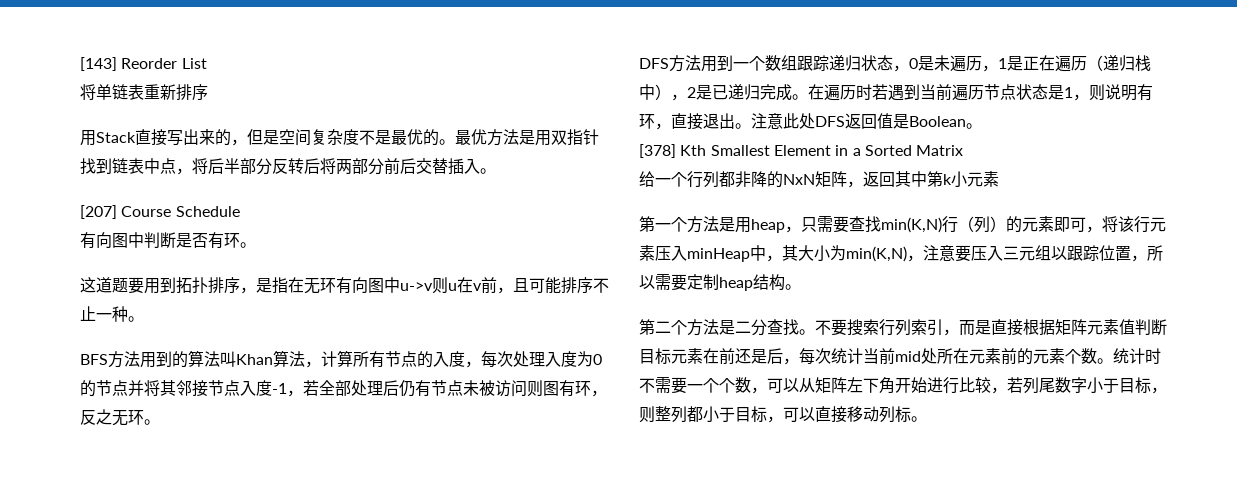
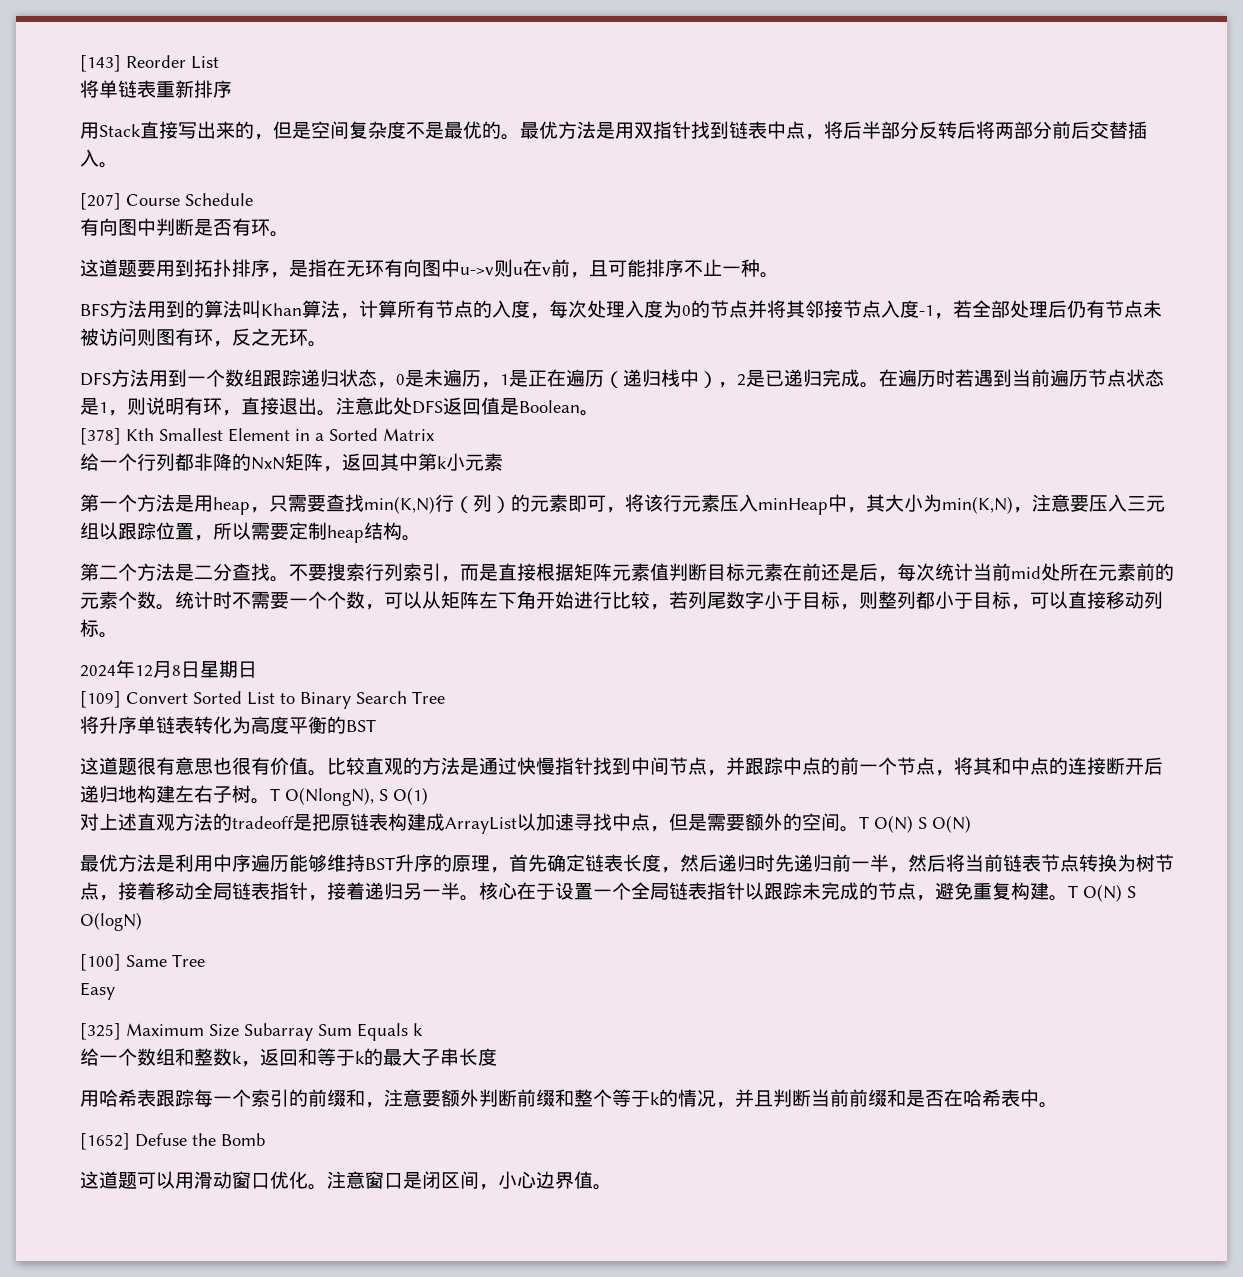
(927, 419) none -> [80,660,257,678] [80,691,445,709] [80,716,376,734] [80,757,1163,776] [80,785,428,806] [80,813,971,834] [80,854,1174,873] [80,882,1136,902] [80,912,142,931] [80,954,205,971] [80,982,115,1000] [80,1023,423,1041] [80,1048,497,1067] [80,1089,1058,1108] [80,1133,265,1150] [80,1171,612,1190] // 2024年12月8日星期日 // [109] Convert Sorted List to Binary Search Tree // 将升序单链表转化为高度平衡的BST // 这道题很有意思也很有价值。比较直观的方法是通过快慢指针找到中间节点，并跟踪中点的前一个节点，将其和中点的连接断开后递归地构建左右子树。T O(NlongN), S O(1) // 对上述直观方法的tradeoff是把原链表构建成ArrayList以加速寻找中点，但是需要额外的空间。T O(N) S O(N) // 最优方法是利用中序遍历能够维持BST升序的原理，首先确定链表长度，然后递归时先递归前一半，然后将当前链表节点转换为树节点，接着移动全局链表指针，接着递归另一半。核心在于设置一个全局链表指针以跟踪未完成的节点，避免重复构建。T O(N) S O(logN) // [100] Same Tree // Easy // [325] Maximum Size Subarray Sum Equals k // 给一个数组和整数k，返回和等于k的最大子串长度 // 用哈希表跟踪每一个索引的前缀和，注意要额外判断前缀和整个等于k的情况，并且判断当前前缀和是否在哈希表中。 // [1652] Defuse the Bomb // 这道题可以用滑动窗口优化。注意窗口是闭区间，小心边界值。

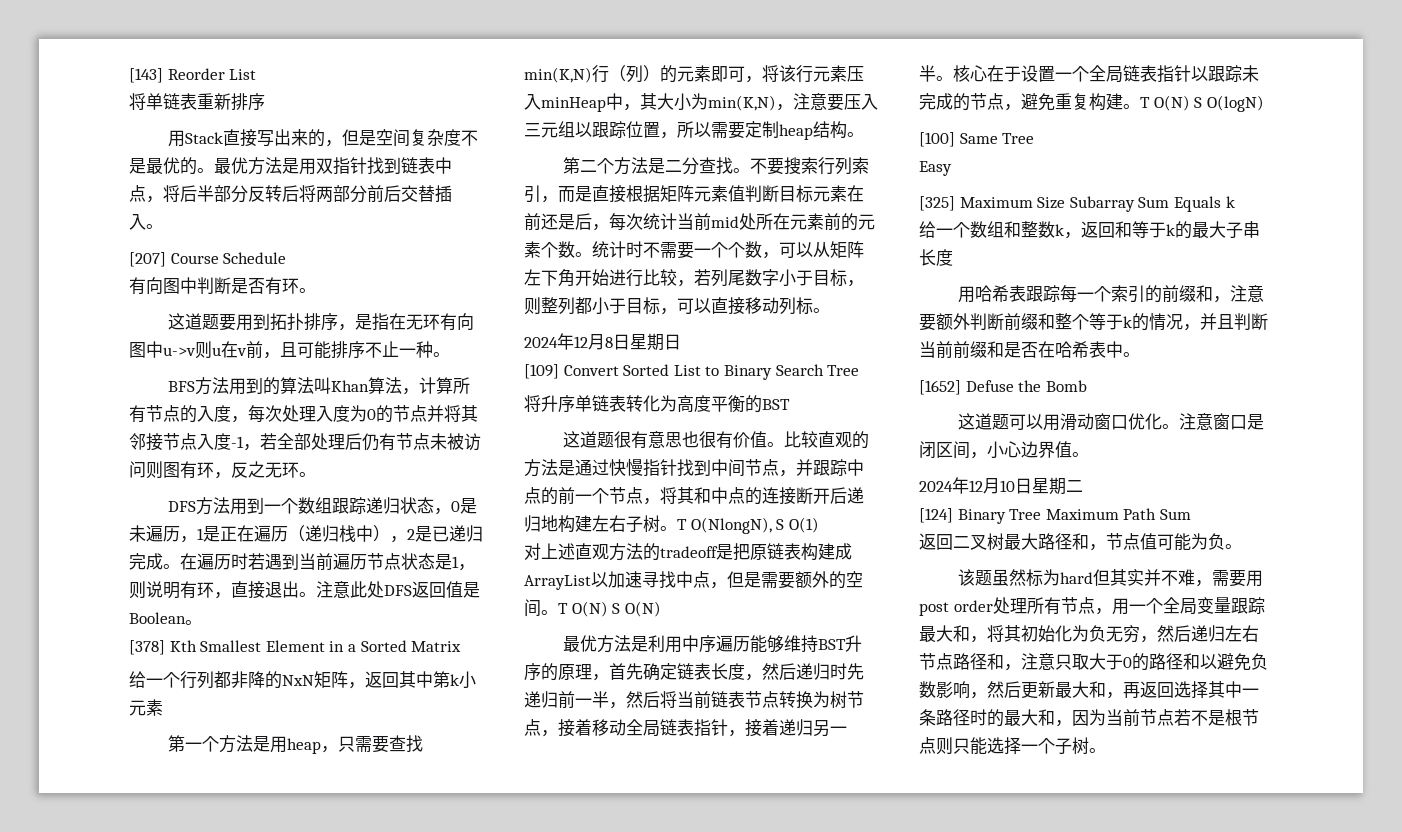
(612, 1187) none -> [919,477,1083,495] [919,508,1191,524] [919,533,1242,551] [957,569,1263,587] [919,597,1265,616] [919,625,1259,643] [919,653,1268,671] [919,681,1259,699] [919,709,1259,727] [919,737,1106,755] // 2024年12月10日星期二 // [124] Binary Tree Maximum Path Sum // 返回二叉树最大路径和，节点值可能为负。 // 该题虽然标为hard但其实并不难，需要用post order处理所有节点，用一个全局变量跟踪最大和，将其初始化为负无穷，然后递归左右节点路径和，注意只取大于0的路径和以避免负数影响，然后更新最大和，再返回选择其中一条路径时的最大和，因为当前节点若不是根节点则只能选择一个子树。

